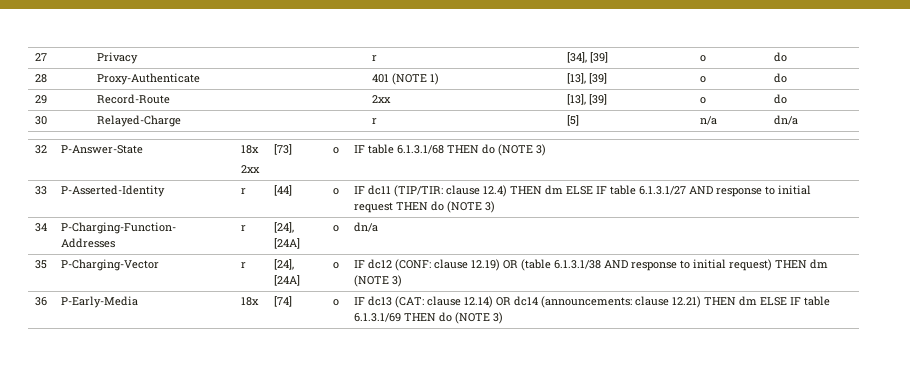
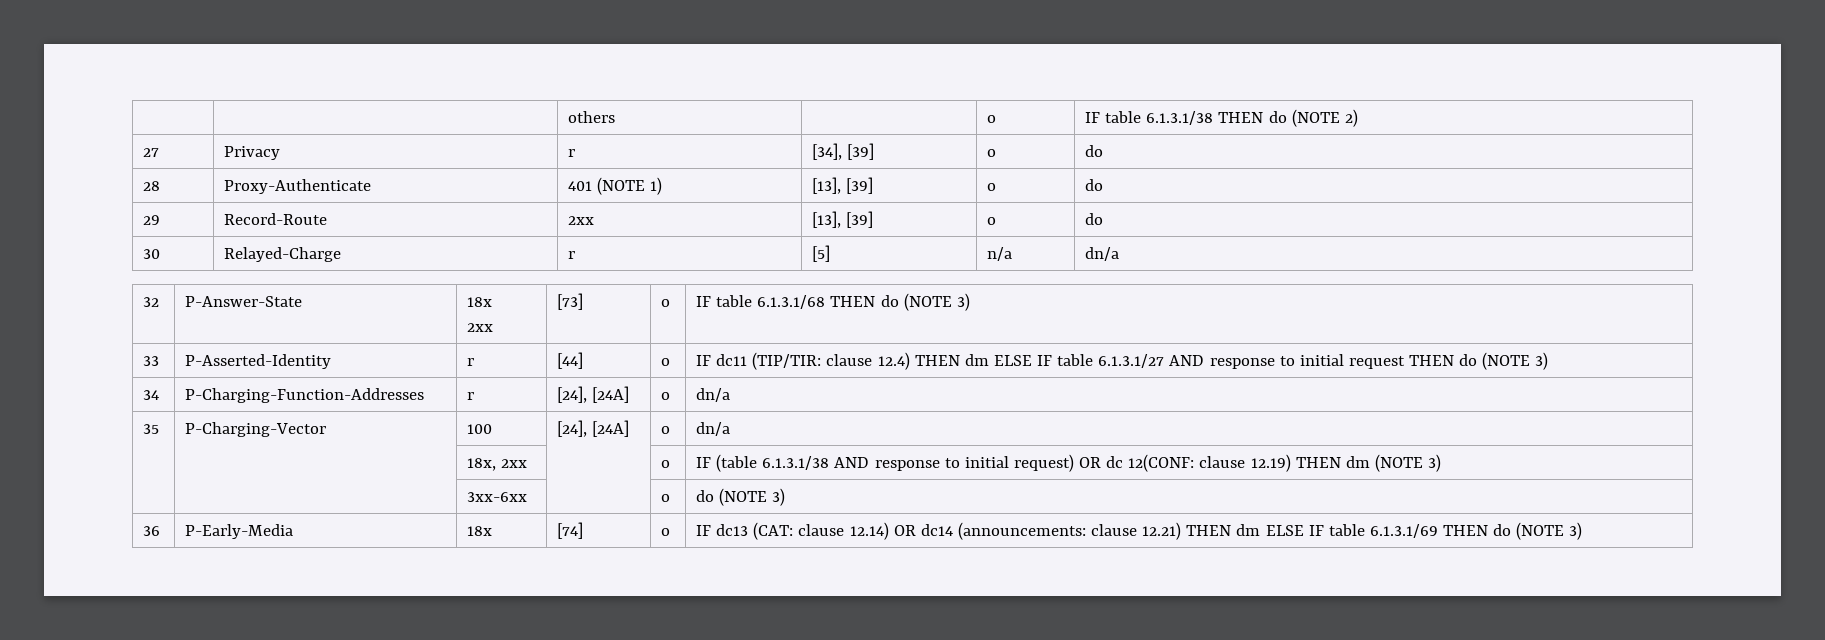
(34, 57) none -> [568,111,616,123] [987,115,997,123] [1085,109,1358,127] | | others | | o | IF table 6.1.3.1/38 THEN do (NOTE 2) //
[240,262,246,268] [273,259,294,270] [273,275,300,286] [332,262,339,269] [353,259,518,271] r | [24], [24A] | o | IF dc12 (CONF: clause 12.19) OR -> [467,424,493,434] [557,420,630,437] [661,426,671,434] [696,422,731,436] [467,458,528,471] [661,460,671,468] [696,457,712,468] 100 | [24], [24A] | o | dn/a // | | 18x, 2xx | | o | IF
(772, 265) none -> [1079,454,1291,472] OR dc 12(CONF: clause 12.19)
(402, 281) none -> [467,492,528,502] [661,494,671,502] [696,488,786,506] // | | 3xx-6xx | | o | do (NOTE 3)

